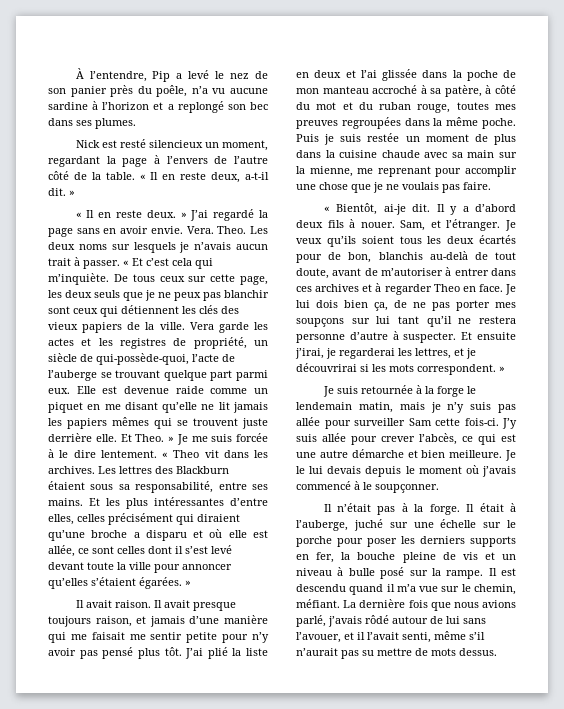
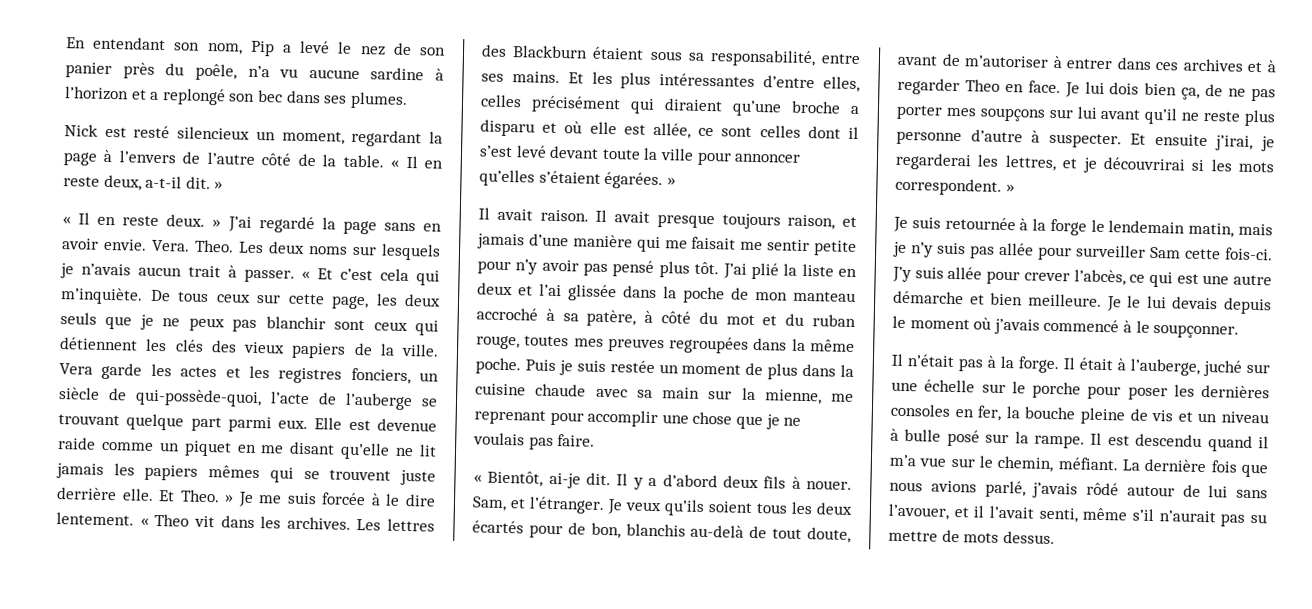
[75,68,147,82] À l’entendre, -> [66,36,243,55] En entendant son nom,
[173,337,247,349] de propriété, -> [350,367,411,385] fonciers,
[398,316,419,324] tant -> [1100,108,1142,120] avant
[479,316,516,324] restera -> [1203,109,1276,127] reste plus
[420,536,516,547] derniers supports -> [1201,384,1270,399] [890,403,951,417] dernières consoles

